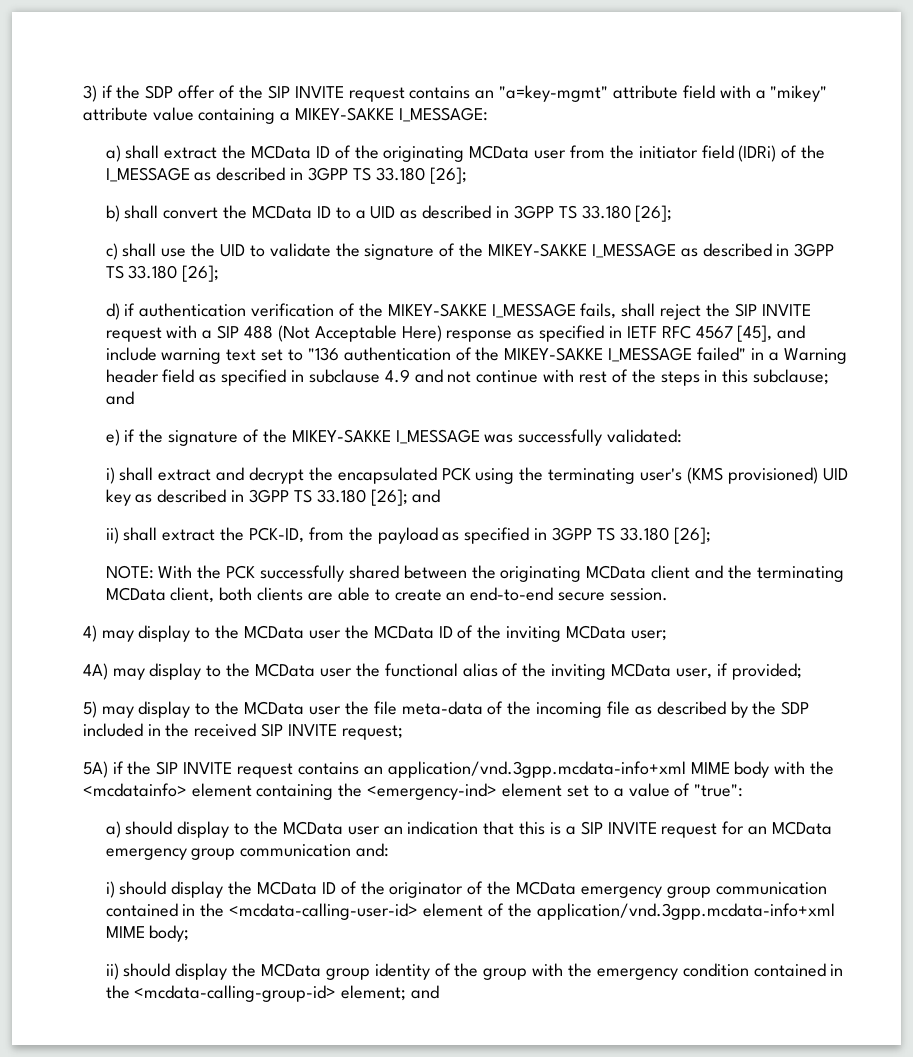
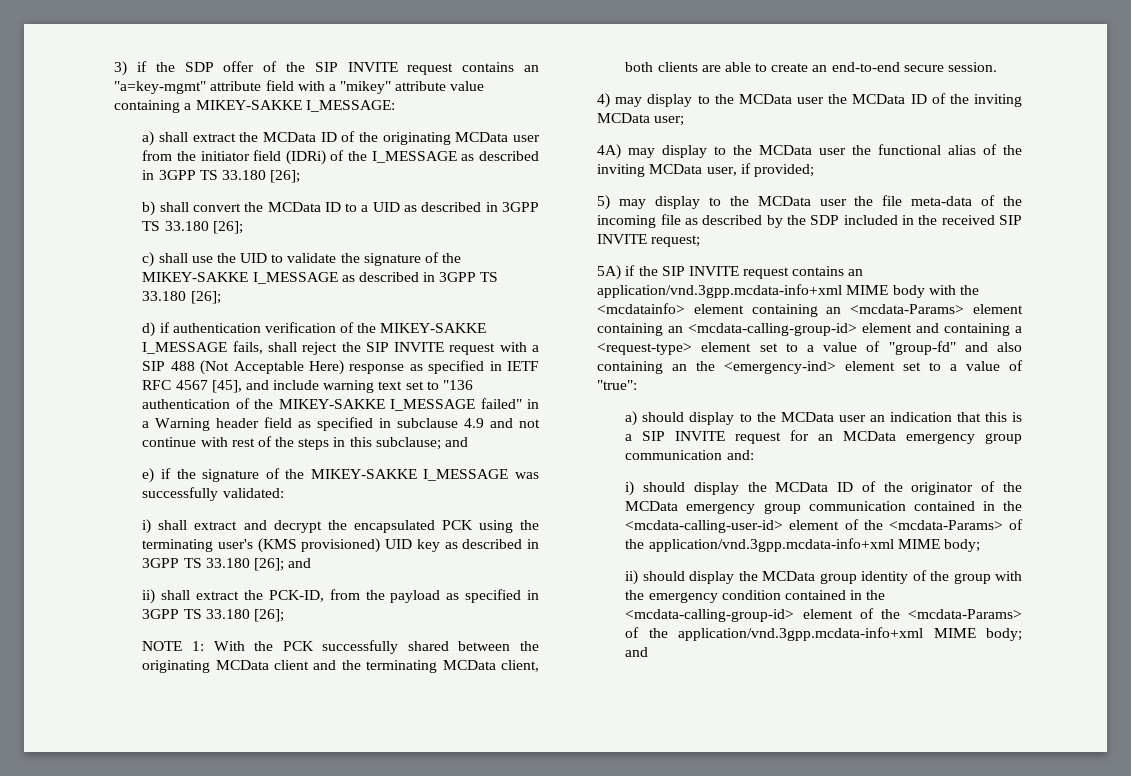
[105,565,154,579] NOTE: -> [142,641,204,651] NOTE 1:
(334, 792) none -> [826,304,1023,314] [597,323,1022,336] [597,341,1022,355] [597,361,688,374] an <mcdata-Params> element containing an <mcdata-calling-group-id> element and containing a <request-type> element set to a value of "group-fd" and also containing an
(532, 910) none -> [888,519,1023,530] [625,539,645,549] <mcdata-Params> of the
[341,985,407,1001] element; -> [802,608,1022,619] [625,627,1022,641] element of the <mcdata-Params> of the application/vnd.3gpp.mcdata-info+xml MIME body;

